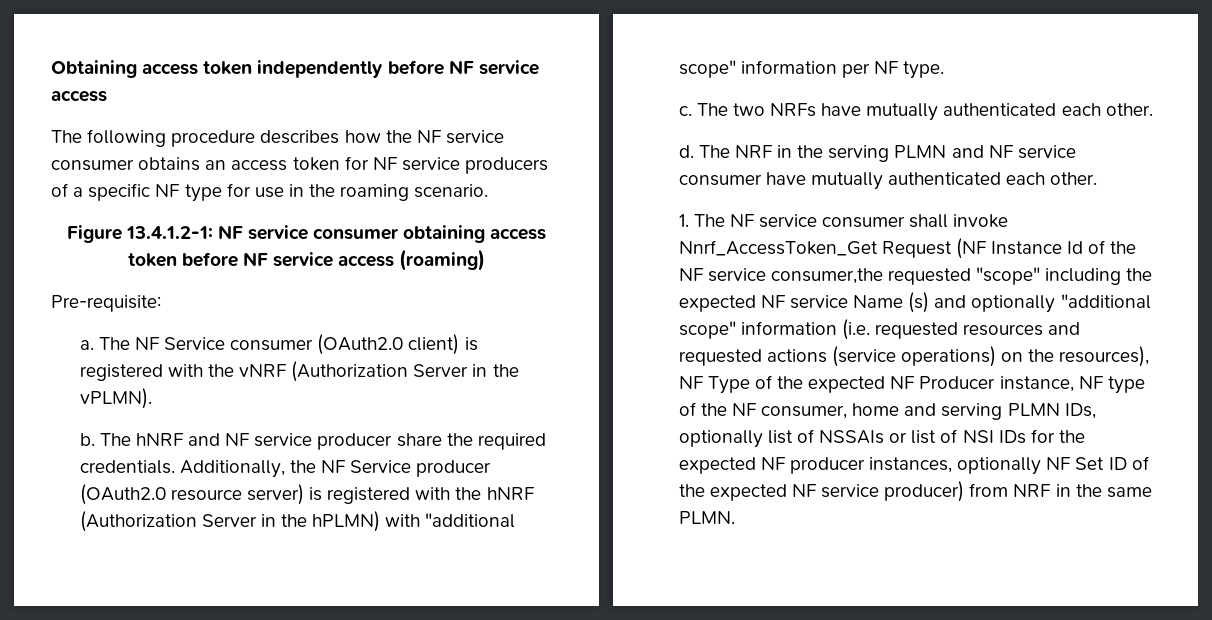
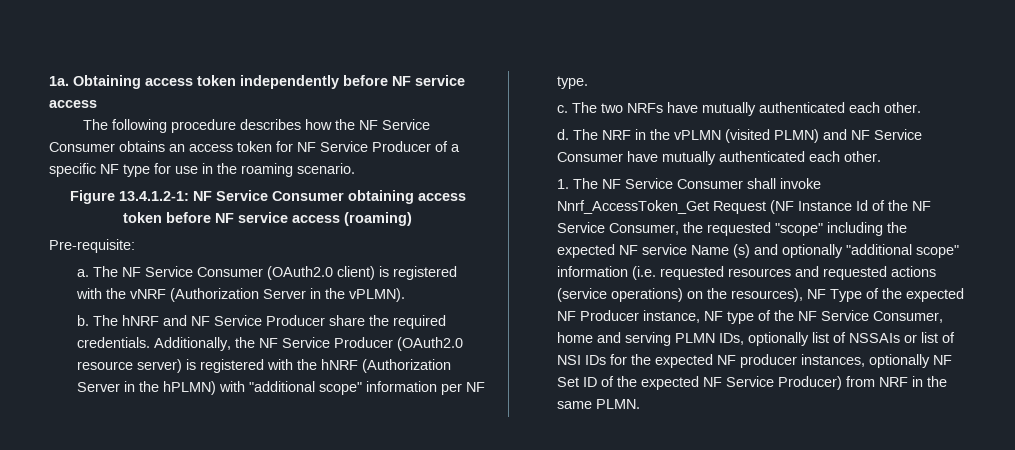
(51, 69) none -> [49,76,69,86] 1a.
[445,130,504,144] [51,159,134,171] service consumer -> [382,119,431,130] [49,142,115,152] Service Consumer
[401,157,549,174] service producers -> [320,141,431,152] Service Producer
[248,225,399,240] service consumer -> [215,190,344,201] Service Consumer
[230,339,314,351] consumer -> [197,267,264,277] Consumer
[254,433,393,450] service producer -> [214,315,326,326] Service Producer
[416,460,492,477] producer -> [334,337,394,348] Producer
[828,145,1076,162] [678,174,762,186] serving PLMN and NF service consumer -> [674,129,923,143] [557,152,624,162] vPLMN (visited PLMN) and NF Service Consumer
[759,214,906,228] service consumer -> [625,178,744,189] Service Consumer
[707,268,883,284] service consumer,the -> [557,222,704,235] Service Consumer, the
[761,405,848,419] consumer, -> [821,310,944,323] Service Consumer,
[821,481,965,502] service producer) -> [726,376,843,390] Service Producer)

